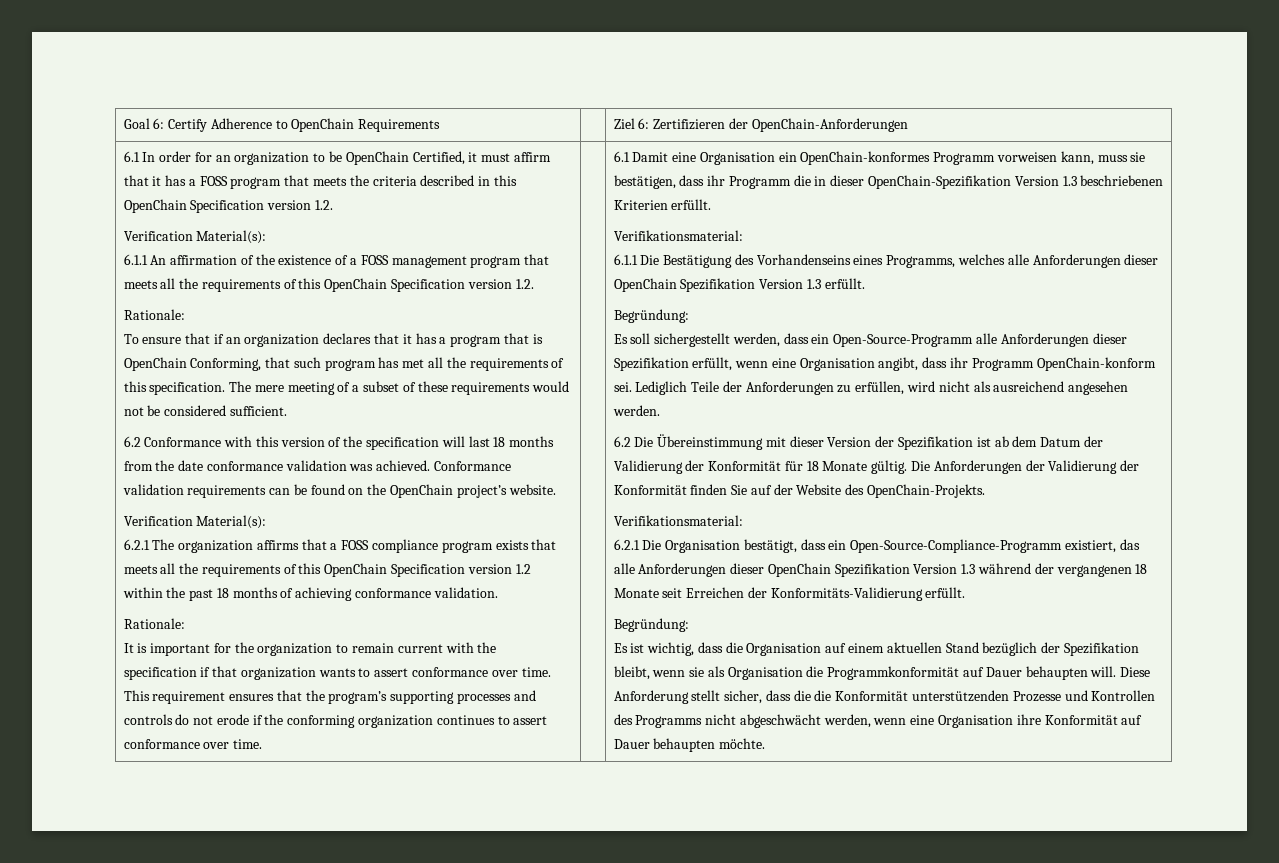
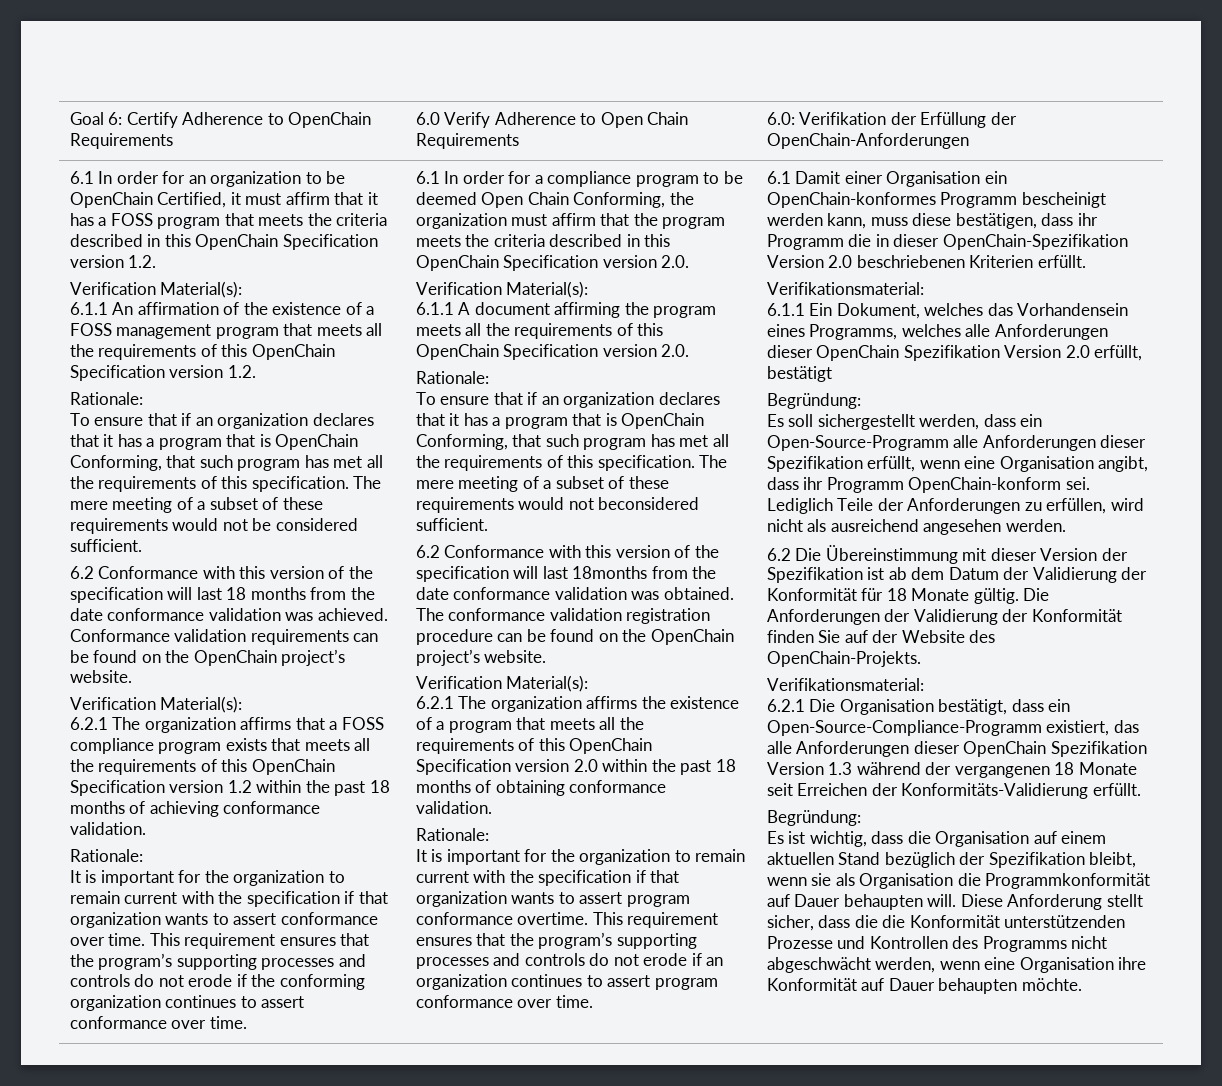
[613,118,726,130] | Ziel 6: Zertifizieren -> [415,112,689,128] [415,133,519,149] [766,112,987,128] 6.0 Verify Adherence to Open Chain Requirements | 6.0: Verifikation der Erfüllung
(263, 744) none -> [415,171,743,187] [415,192,694,208] [415,213,726,229] [415,234,671,247] [415,255,690,271] [415,281,589,298] [415,302,717,318] [415,323,664,339] [415,344,690,360] [415,371,489,384] [415,392,720,408] [415,413,705,429] [415,434,729,450] [415,455,728,471] [415,476,669,492] [415,497,700,513] [415,518,488,531] [415,545,719,558] [415,566,717,582] [415,587,734,600] [415,608,711,624] [415,629,734,645] [415,649,547,666] [415,675,589,692] [415,696,740,712] [415,717,644,733] [415,738,653,754] [415,759,736,775] [415,780,667,796] [415,801,492,814] [415,828,489,841] [415,849,746,865] [415,870,680,886] [415,891,690,907] [415,912,719,928] [415,932,697,949] [415,953,724,969] [415,974,718,990] [415,995,593,1008] 6.1 In order for a compliance program to be deemed Open Chain Conforming, the organization must affirm that the program meets the criteria described in this OpenChain Specification version 2.0. // Verification Material(s): // 6.1.1 A document affirming the program meets all the requirements of this OpenChain Specification version 2.0. // Rationale: // To ensure that if an organization declares that it has a program that is OpenChain Conforming, that such program has met all the requirements of this specification. The mere meeting of a subset of these requirements would not beconsidered sufficient. // 6.2 Conformance with this version of the specification will last 18months from the date conformance validation was obtained. The conformance validation registration procedure can be found on the OpenChain project’s website. // Verification Material(s): // 6.2.1 The organization affirms the existence of a program that meets all the requirements of this OpenChain Specification version 2.0 within the past 18 months of obtaining conformance validation. // Rationale: // It is important for the organization to remain current with the specification if that organization wants to assert program conformance overtime. This requirement ensures that the program’s supporting processes and controls do not erode if an organization continues to assert program conformance over time.
[672,152,697,162] eine -> [844,171,883,184] einer
[997,152,1058,162] vorweisen -> [1021,192,1106,208] [766,213,823,226] bescheinigt werden
[1130,152,1146,162] sie -> [912,213,952,226] diese
[1062,176,1077,186] 1.3 -> [828,255,853,268] 2.0
[640,254,851,268] Die Bestätigung des Vorhandenseins -> [809,303,1129,319] Ein Dokument, welches das Vorhandensein
[806,278,865,289] 1.3 erfüllt. -> [1065,345,1143,361] [766,366,832,382] 2.0 erfüllt, bestätigt

